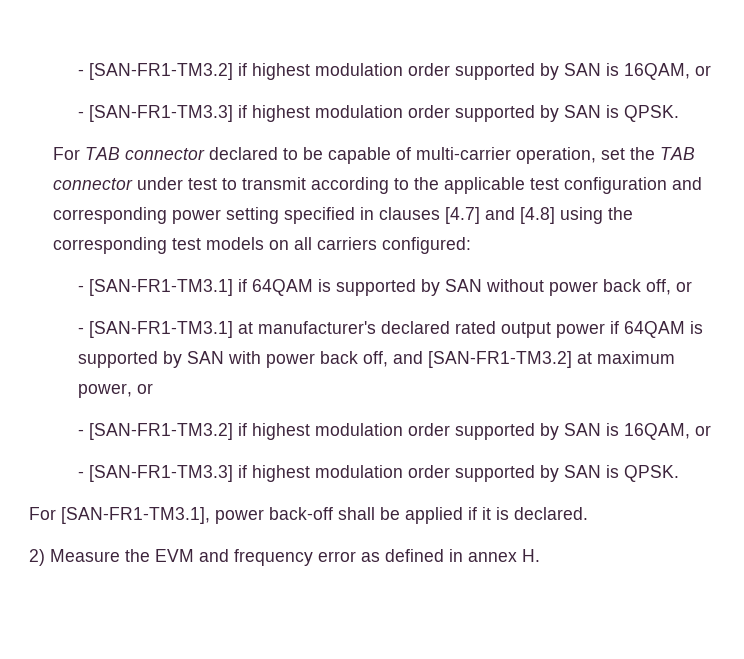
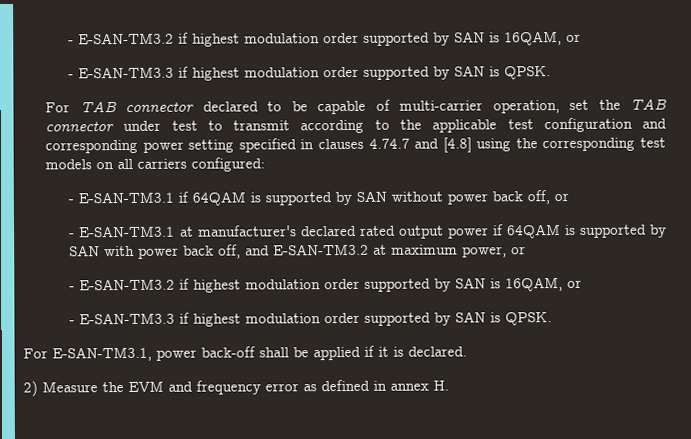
[77,63,233,80] - [SAN-FR1-TM3.2] -> [68,32,175,45] - E-SAN-TM3.2
[88,105,233,122] [SAN-FR1-TM3.3] -> [78,66,175,79] E-SAN-TM3.3
[445,207,481,224] [4.7] -> [368,138,410,149] 4.74.7
[88,279,233,296] [SAN-FR1-TM3.1] -> [78,191,175,204] E-SAN-TM3.1
[88,321,233,338] [SAN-FR1-TM3.1] -> [79,225,176,238] E-SAN-TM3.1
[427,351,572,368] [SAN-FR1-TM3.2] -> [273,243,370,256] E-SAN-TM3.2
[88,423,233,440] [SAN-FR1-TM3.2] -> [79,278,176,291] E-SAN-TM3.2
[88,465,233,482] [SAN-FR1-TM3.3] -> [79,312,176,325] E-SAN-TM3.3
[61,507,210,524] [SAN-FR1-TM3.1], -> [52,346,152,362] E-SAN-TM3.1,

